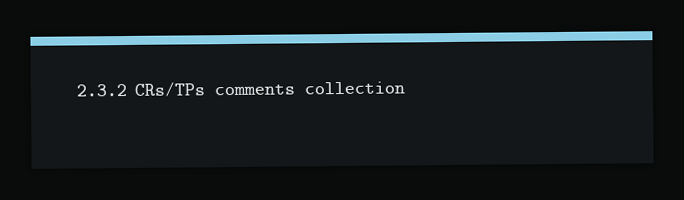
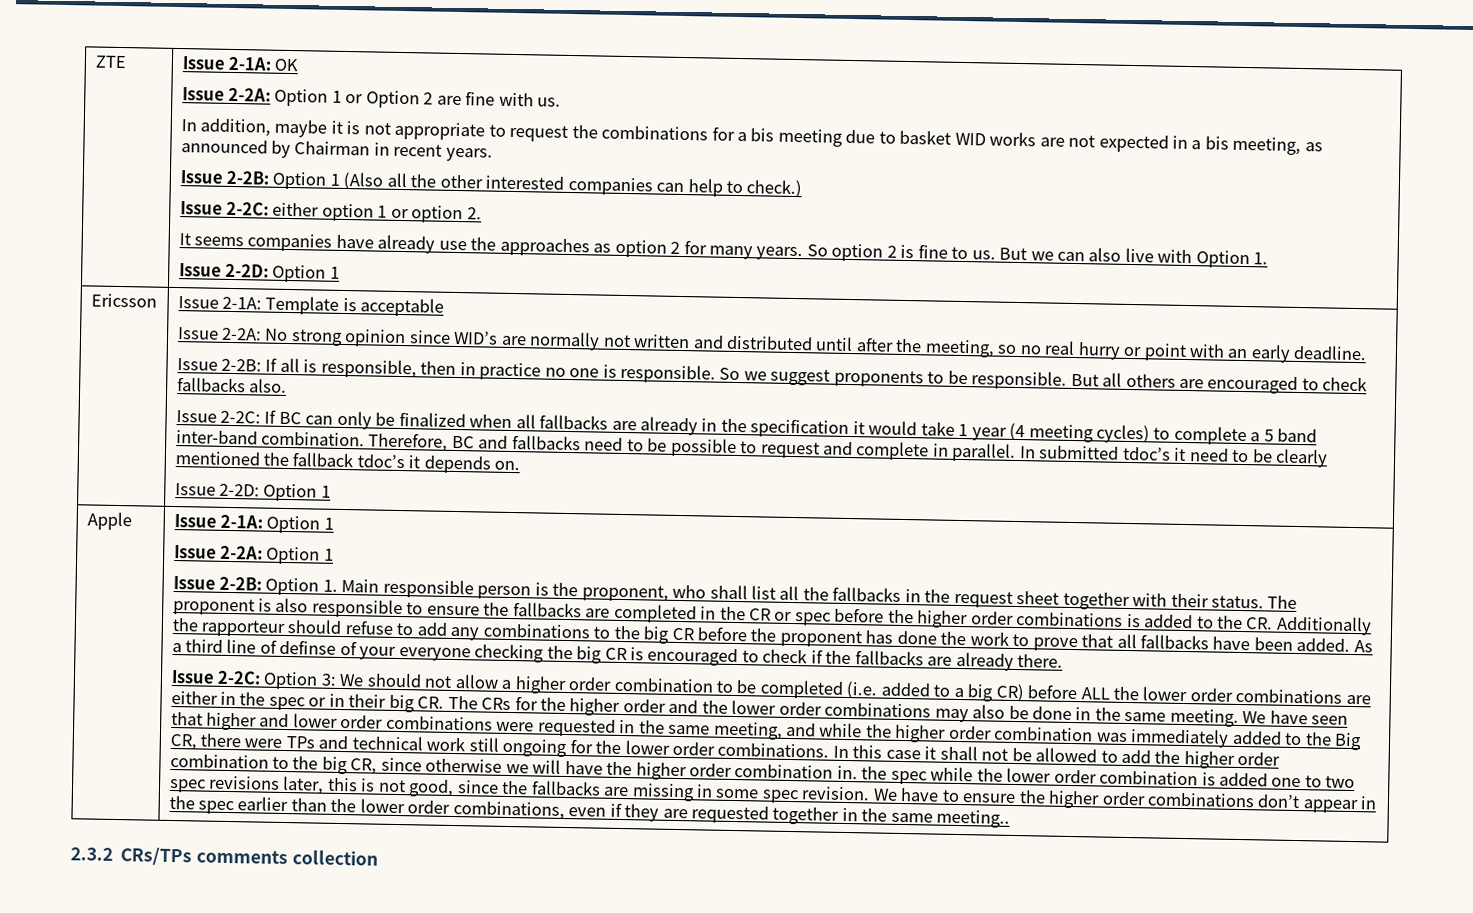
(76, 90) none -> [94,55,127,69] [181,56,300,72] [181,87,562,109] [180,118,1323,156] [180,139,493,162] [179,170,803,198] [179,201,482,224] [178,233,1269,269] [178,263,340,283] [90,293,157,308] [177,295,445,317] [177,327,1368,363] [176,357,1368,394] [176,377,287,393] [175,409,1318,446] [175,430,1328,468] [174,451,521,474] [174,482,331,502] [86,511,132,531] [173,513,334,534] [173,544,334,565] [172,575,1298,611] [172,597,1372,636] [171,617,1373,653] [171,638,1064,671] [170,669,1371,705] [170,690,1349,727] [170,711,1362,751] [169,733,1281,769] [169,753,1356,789] [168,775,1378,814] [168,795,1011,828] ZTE | Issue 2-1A: OK // Issue 2-2A: Option 1 or Option 2 are fine with us. // In addition, maybe it is not appropriate to request the combinations for a bis meeting due to basket WID works are not expected in a bis meeting, as announced by Chairman in recent years. // Issue 2-2B: Option 1 (Also all the other interested companies can help to check.) // Issue 2-2C: either option 1 or option 2. // It seems companies have already use the approaches as option 2 for many years. So option 2 is fine to us. But we can also live with Option 1. // Issue 2-2D: Option 1 // Ericsson | Issue 2-1A: Template is acceptable // Issue 2-2A: No strong opinion since WID’s are normally not written and distributed until after the meeting, so no real hurry or point with an early deadline. // Issue 2-2B: If all is responsible, then in practice no one is responsible. So we suggest proponents to be responsible. But all others are encouraged to check fallbacks also. // Issue 2-2C: If BC can only be finalized when all fallbacks are already in the specification it would take 1 year (4 meeting cycles) to complete a 5 band inter-band combination. Therefore, BC and fallbacks need to be possible to request and complete in parallel. In submitted tdoc’s it need to be clearly mentioned the fallback tdoc’s it depends on. // Issue 2-2D: Option 1 // Apple | Issue 2-1A: Option 1 // Issue 2-2A: Option 1 // Issue 2-2B: Option 1. Main responsible person is the proponent, who shall list all the fallbacks in the request sheet together with their status. The proponent is also responsible to ensure the fallbacks are completed in the CR or spec before the higher order combinations is added to the CR. Additionally the rapporteur should refuse to add any combinations to the big CR before the proponent has done the work to prove that all fallbacks have been added. As a third line of definse of your everyone checking the big CR is encouraged to check if the fallbacks are already there. // Issue 2-2C: Option 3: We should not allow a higher order combination to be completed (i.e. added to a big CR) before ALL the lower order combinations are either in the spec or in their big CR. The CRs for the higher order and the lower order combinations may also be done in the same meeting. We have seen that higher and lower order combinations were requested in the same meeting, and while the higher order combination was immediately added to the Big CR, there were TPs and technical work still ongoing for the lower order combinations. In this case it shall not be allowed to add the higher order combination to the big CR, since otherwise we will have the higher order combination in. the spec while the lower order combination is added one to two spec revisions later, this is not good, since the fallbacks are missing in some spec revision. We have to ensure the higher order combinations don’t appear in the spec earlier than the lower order combinations, even if they are requested together in the same meeting.. //

